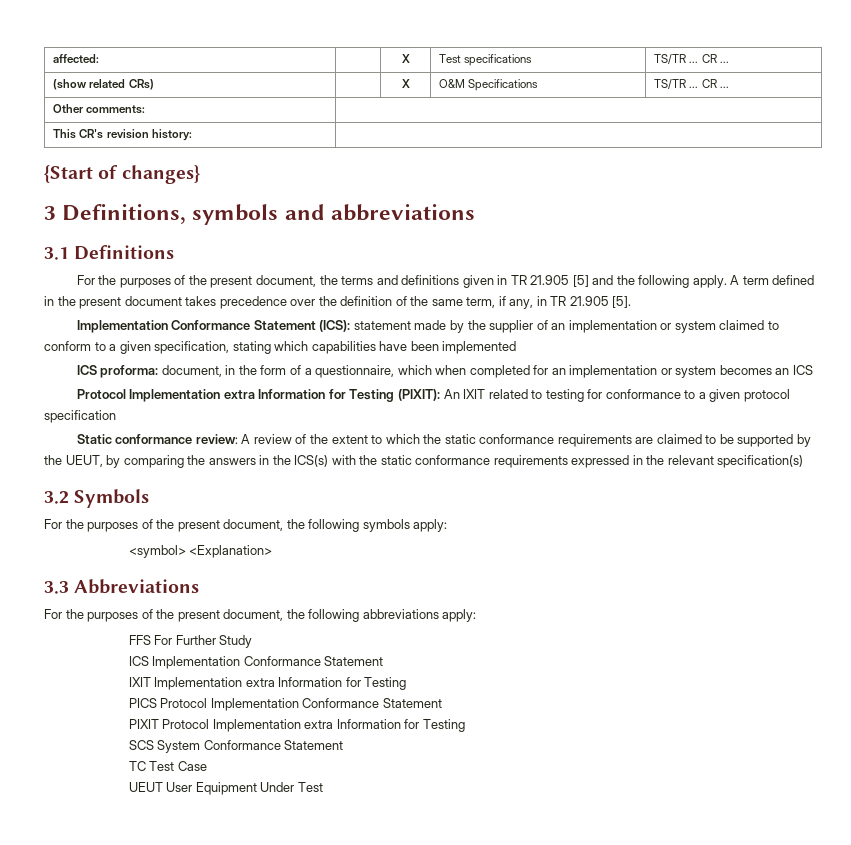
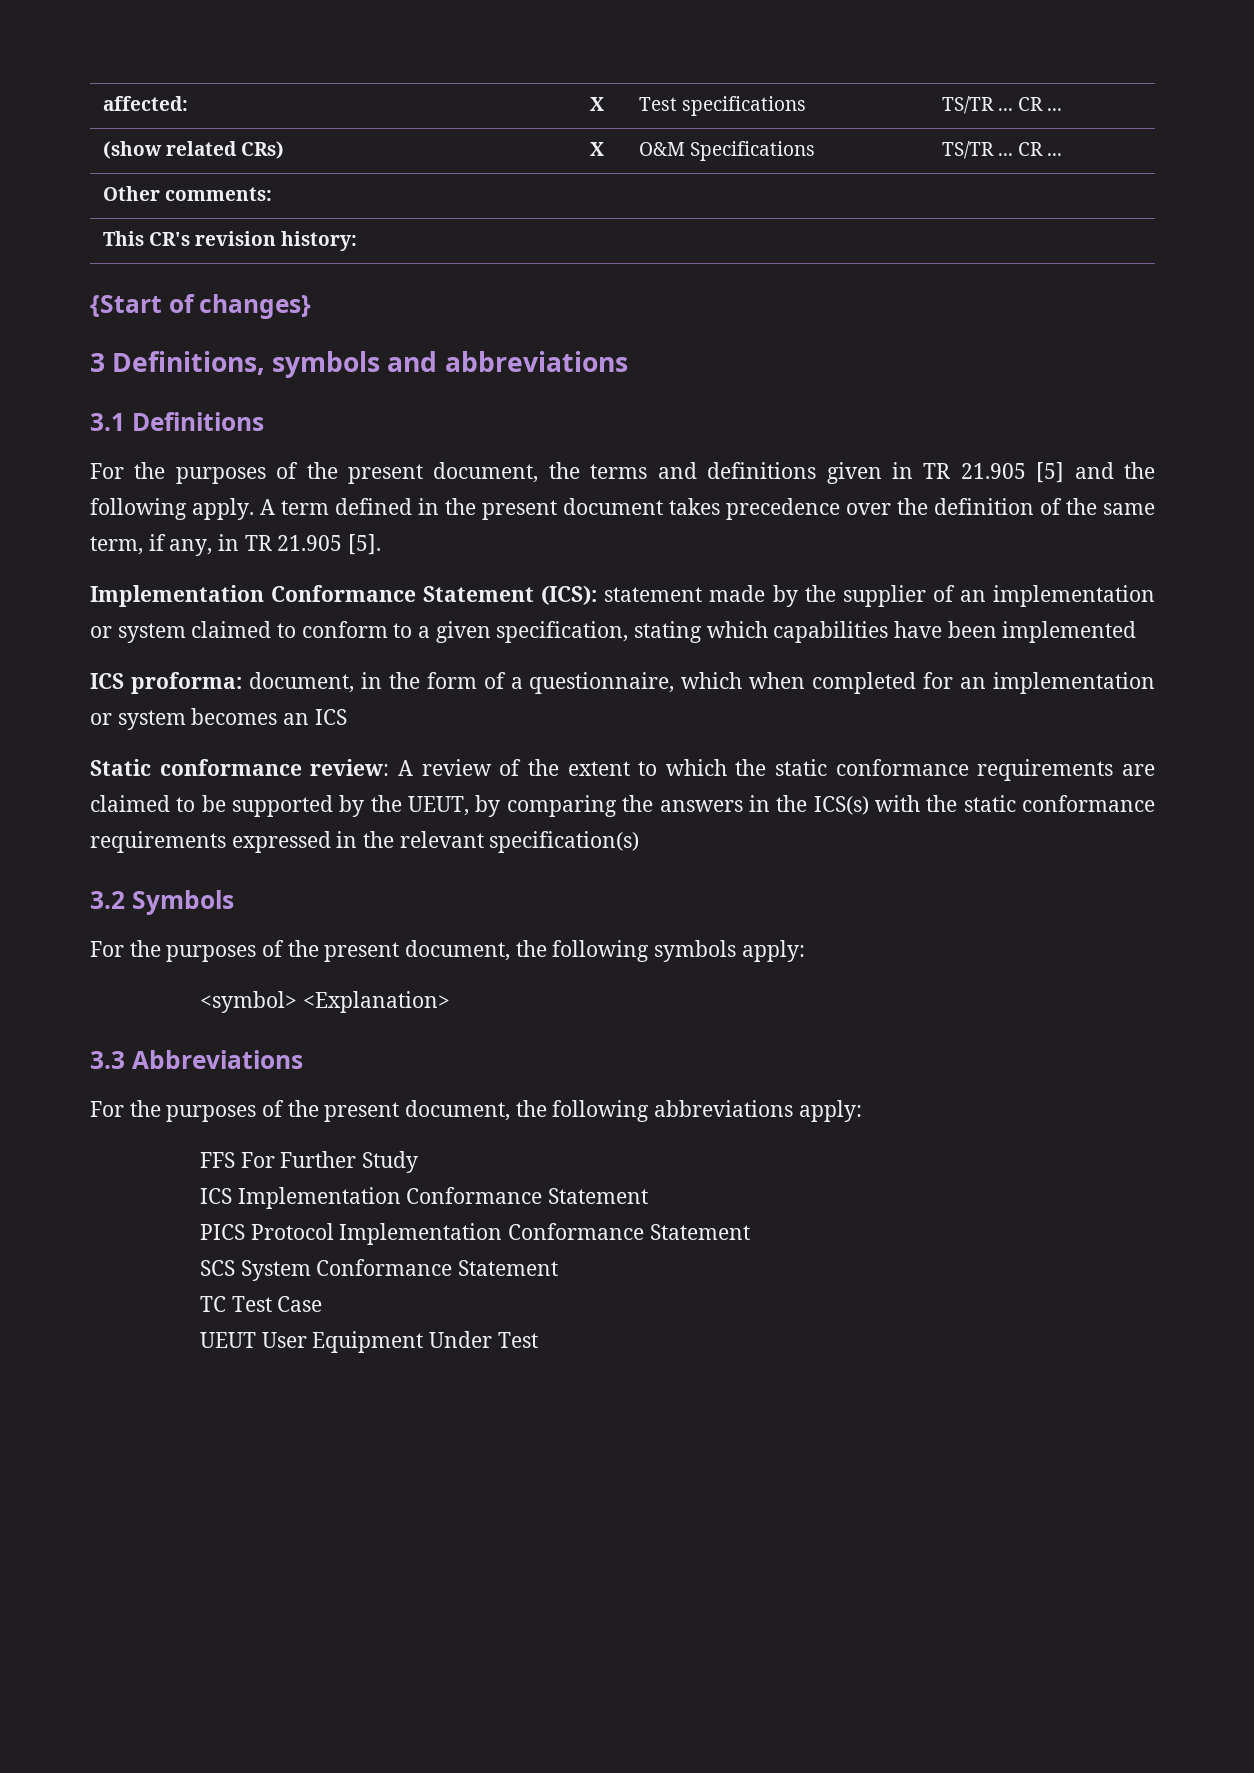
[76,389,790,402] [44,410,116,423] // Protocol Implementation extra Information for Testing (PIXIT): An IXIT related to testing for conformance to a given protocol specification -> (347, 717) none
[128,677,407,690] // IXIT Implementation extra Information for Testing -> (649, 1196) none
[128,719,465,732] // PIXIT Protocol Implementation extra Information for Testing -> (750, 1232) none

